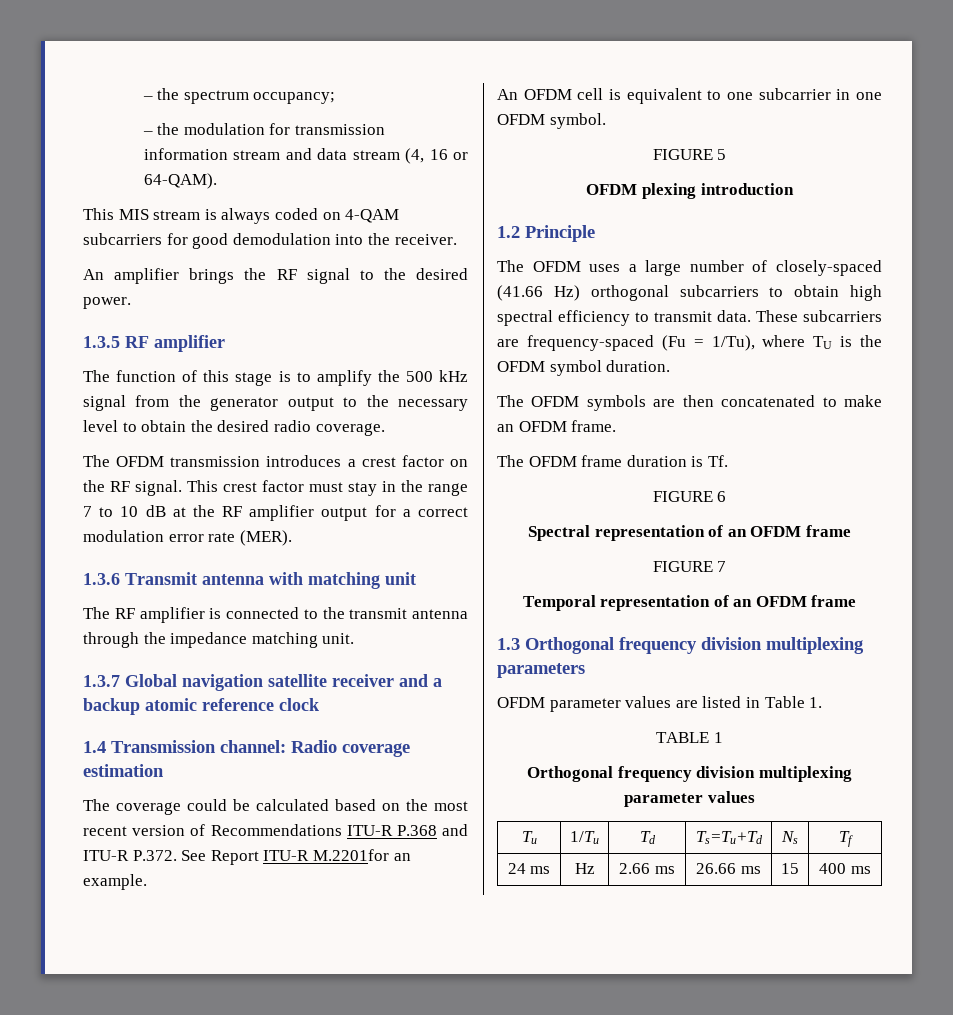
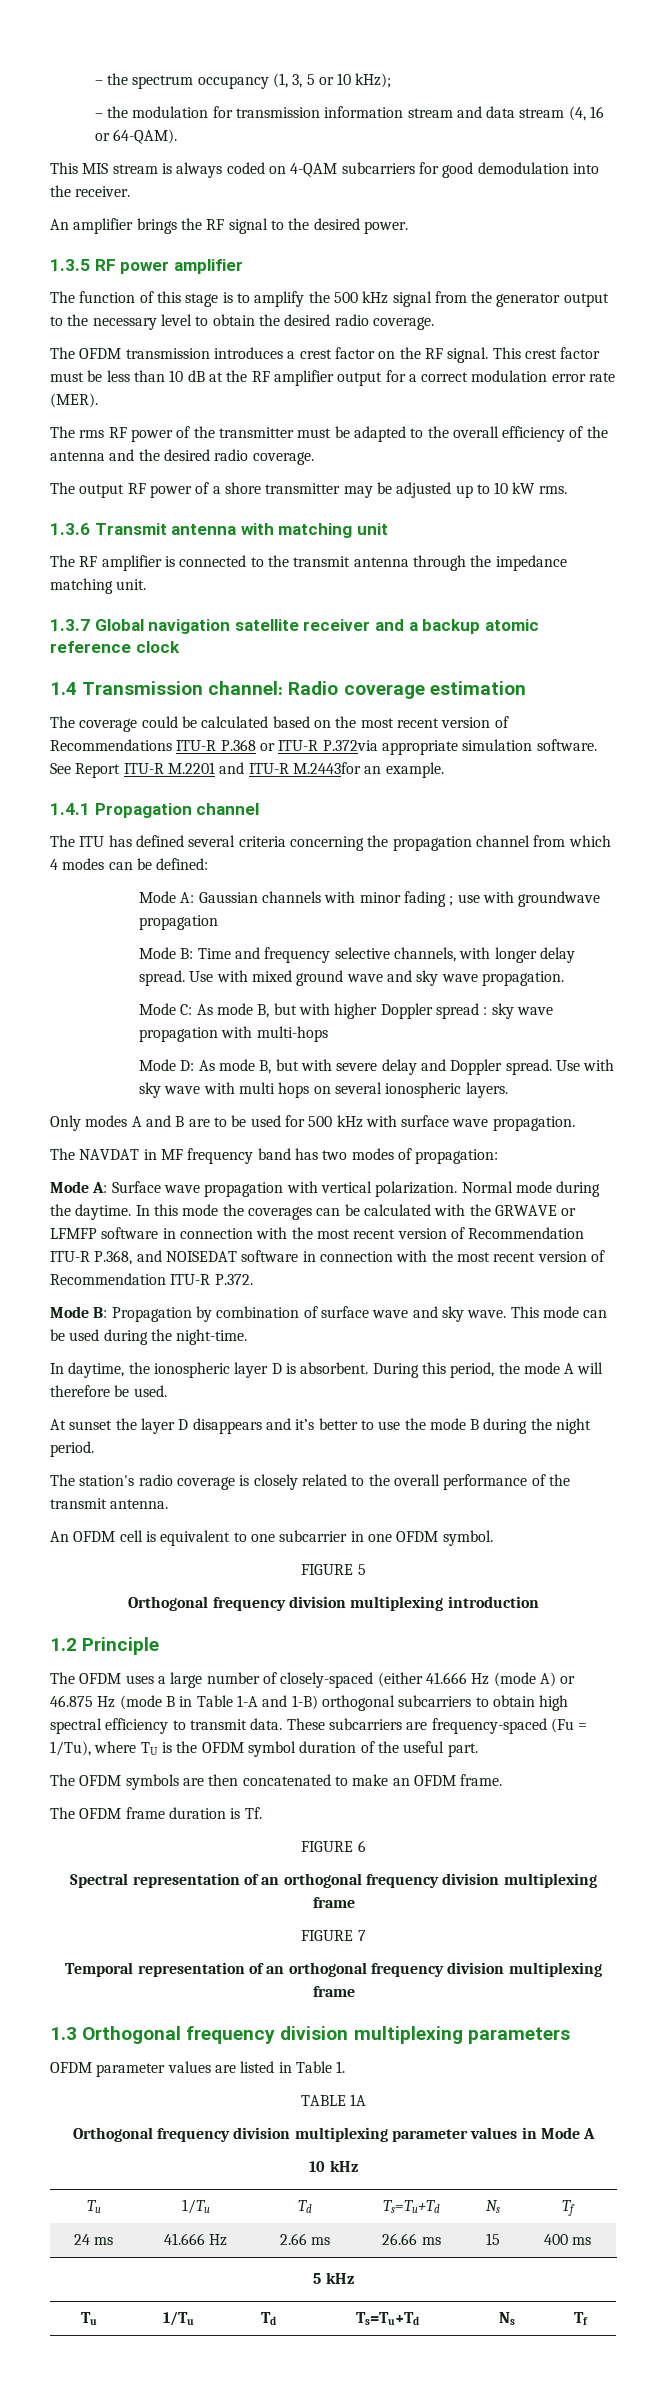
[253,92,336,104] occupancy; -> [197,73,392,89] occupancy (1, 3, 5 or 10 kHz);
(149, 342) none -> [120,261,170,274] power
[348,480,468,496] [83,506,114,517] stay in the range 7 to -> [87,370,165,382] be less than
(292, 538) none -> [50,426,608,442] [50,449,314,465] [50,482,567,498] // The rms RF power of the transmitter must be adapted to the overall efficiency of the antenna and the desired radio coverage. // The output RF power of a shore transmitter may be adjusted up to 10 kW rms.
[442,824,469,836] [83,849,411,865] [83,874,147,890] and ITU-R P.372. See Report ITU-R M.2201for an example. -> [259,739,597,755] [50,762,444,778] [50,803,260,818] [50,835,611,851] [50,858,209,870] [139,891,601,907] [139,915,219,930] [139,947,576,963] [139,970,565,986] [139,1003,554,1019] [139,1026,328,1042] [139,1059,615,1075] [139,1082,508,1098] [50,1115,575,1131] [50,1148,499,1164] [50,1181,601,1197] [50,1204,577,1220] [50,1227,585,1239] [50,1250,605,1265] [50,1273,253,1285] [50,1306,608,1322] [50,1329,248,1345] [50,1362,604,1378] [50,1385,167,1397] [50,1418,592,1434] [50,1441,94,1457] [50,1474,570,1490] [50,1498,169,1509] or ITU-R P.372via appropriate simulation software. See Report ITU-R M.2201 and ITU-R M.2443for an example. // 1.4.1 Propagation channel // The ITU has defined several criteria concerning the propagation channel from which 4 modes can be defined: // Mode A: Gaussian channels with minor fading ; use with groundwave propagation // Mode B: Time and frequency selective channels, with longer delay spread. Use with mixed ground wave and sky wave propagation. // Mode C: As mode B, but with higher Doppler spread : sky wave propagation with multi-hops // Mode D: As mode B, but with severe delay and Doppler spread. Use with sky wave with multi hops on several ionospheric layers. // Only modes A and B are to be used for 500 kHz with surface wave propagation. // The NAVDAT in MF frequency band has two modes of propagation: // Mode A: Surface wave propagation with vertical polarization. Normal mode during the daytime. In this mode the coverages can be calculated with the GRWAVE or LFMFP software in connection with the most recent version of Recommendation ITU-R P.368, and NOISEDAT software in connection with the most recent version of Recommendation ITU-R P.372. // Mode B: Propagation by combination of surface wave and sky wave. This mode can be used during the night-time. // In daytime, the ionospheric layer D is absorbent. During this period, the mode A will therefore be used. // At sunset the layer D disappears and it’s better to use the mode B during the night period. // The station's radio coverage is closely related to the overall performance of the transmit antenna.
[586,183,696,199] OFDM plexing -> [128,1596,444,1611] Orthogonal frequency division multiplexing
[497,285,580,301] (41.66 Hz) -> [377,1672,576,1687] [50,1695,318,1710] (either 41.666 Hz (mode A) or 46.875 Hz (mode B in Table 1-A and 1-B)
[606,360,671,372] duration. -> [299,1741,478,1757] duration of the useful part.
[750,526,802,537] OFDM -> [283,1873,597,1888] orthogonal frequency division multiplexing
[755,596,807,607] OFDM -> [288,1962,602,1977] orthogonal frequency division multiplexing
[713,732,723,743] 1 -> [350,2094,367,2106] 1A
(755, 797) none -> [521,2127,596,2139] [309,2160,358,2172] in Mode A // 10 kHz
(551, 870) none -> [163,2233,205,2245] 41.666
(871, 870) none -> [313,2272,354,2284] [80,2312,97,2325] [163,2311,194,2326] [260,2312,276,2325] [355,2312,419,2325] [499,2312,515,2325] [574,2312,588,2325] // 5 kHz // Tu | 1/Tu | Td | Ts=Tu+Td | Ns | Tf

